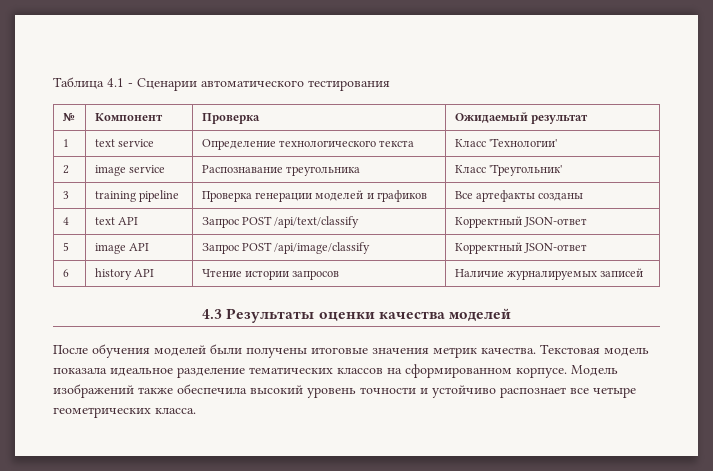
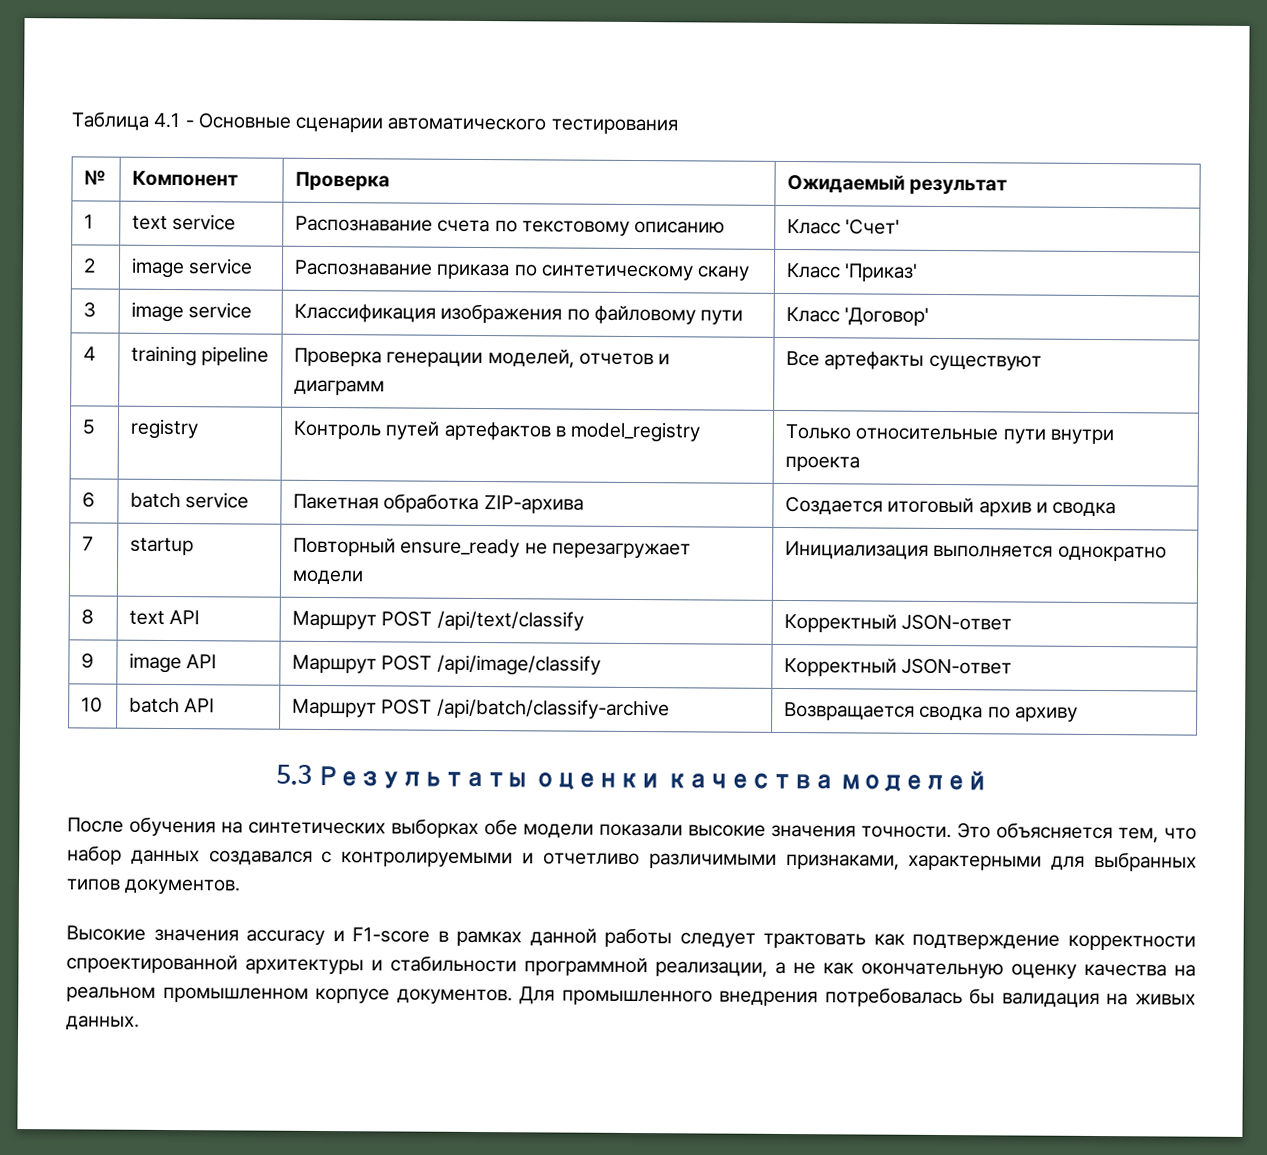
[137,78,197,91] Сценарии -> [197,113,384,133] Основные сценарии
[201,139,415,150] [454,138,558,147] Определение технологического текста | Класс 'Технологии' -> [295,215,726,236] [787,218,901,235] Распознавание счета по текстовому описанию | Класс 'Счет'
[286,166,361,176] [454,164,563,176] треугольника | Класс 'Треугольник' -> [436,263,751,281] [786,262,919,282] приказа по синтетическому скану | Класс 'Приказ'
[94,190,180,202] [201,190,428,202] [454,190,584,202] [62,217,69,225] training pipeline | Проверка генерации моделей и графиков | Все артефакты созданы // 4 -> [131,301,253,323] [294,303,744,325] [786,306,930,326] [83,346,97,361] [131,345,270,367] [294,347,671,368] [294,379,386,396] [786,350,1042,371] [82,419,97,435] [130,418,200,440] [293,420,702,443] [785,423,1114,445] [785,455,861,472] [82,492,96,508] [130,492,250,509] [293,493,584,514] [785,496,1117,517] [82,536,95,551] [130,537,195,556] [293,537,691,559] [292,569,365,585] [785,540,1167,562] [81,609,95,625] image service | Классификация изображения по файловому пути | Класс 'Договор' // 4 | training pipeline | Проверка генерации моделей, отчетов и диаграмм | Все артефакты существуют // 5 | registry | Контроль путей артефактов в model_registry | Только относительные пути внутри проекта // 6 | batch service | Пакетная обработка ZIP-архива | Создается итоговый архив и сводка // 7 | startup | Повторный ensure_ready не перезагружает модели | Инициализация выполняется однократно // 8
[201,217,239,228] Запрос -> [292,610,378,630] Маршрут
[62,242,69,251] 5 -> [81,653,95,669] 9
[201,243,239,254] Запрос -> [292,654,378,674] Маршрут
[62,269,69,277] [94,268,155,280] [201,269,340,280] [454,268,644,280] [202,309,223,319] 6 | history API | Чтение истории запросов | Наличие журналируемых записей // 4.3 -> [81,697,104,713] [129,697,216,714] [292,698,670,720] [784,701,1078,722] [275,764,312,785] 10 | batch API | Маршрут POST /api/batch/classify-archive | Возвращается сводка по архиву // 5.3
[154,344,649,358] [53,364,618,378] [53,384,636,398] [53,407,196,418] моделей были получены итоговые значения метрик качества. Текстовая модель показала идеальное разделение тематических классов на сформированном корпусе. Модель изображений также обеспечила высокий уровень точности и устойчиво распознает все четыре геометрических класса. -> [221,818,1197,843] [67,845,1198,872] [66,878,242,895] [66,925,1196,951] [66,954,1196,979] [66,986,1196,1009] [66,1015,140,1030] на синтетических выборках обе модели показали высокие значения точности. Это объясняется тем, что набор данных создавался с контролируемыми и отчетливо различимыми признаками, характерными для выбранных типов документов. // Высокие значения accuracy и F1-score в рамках данной работы следует трактовать как подтверждение корректности спроектированной архитектуры и стабильности программной реализации, а не как окончательную оценку качества на реальном промышленном корпусе документов. Для промышленного внедрения потребовалась бы валидация на живых данных.

